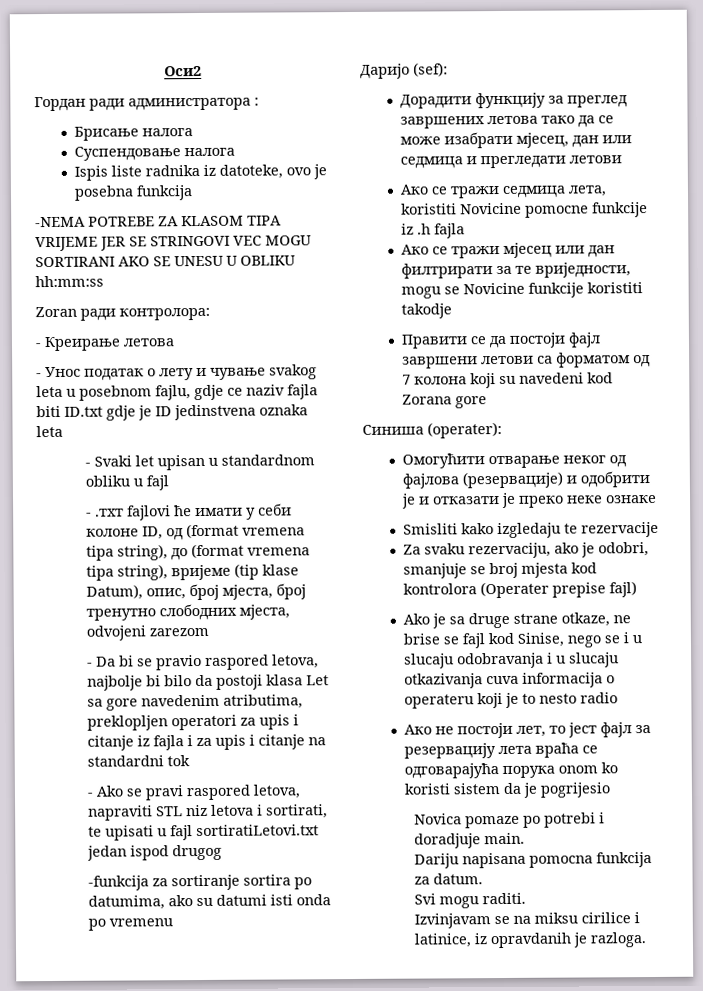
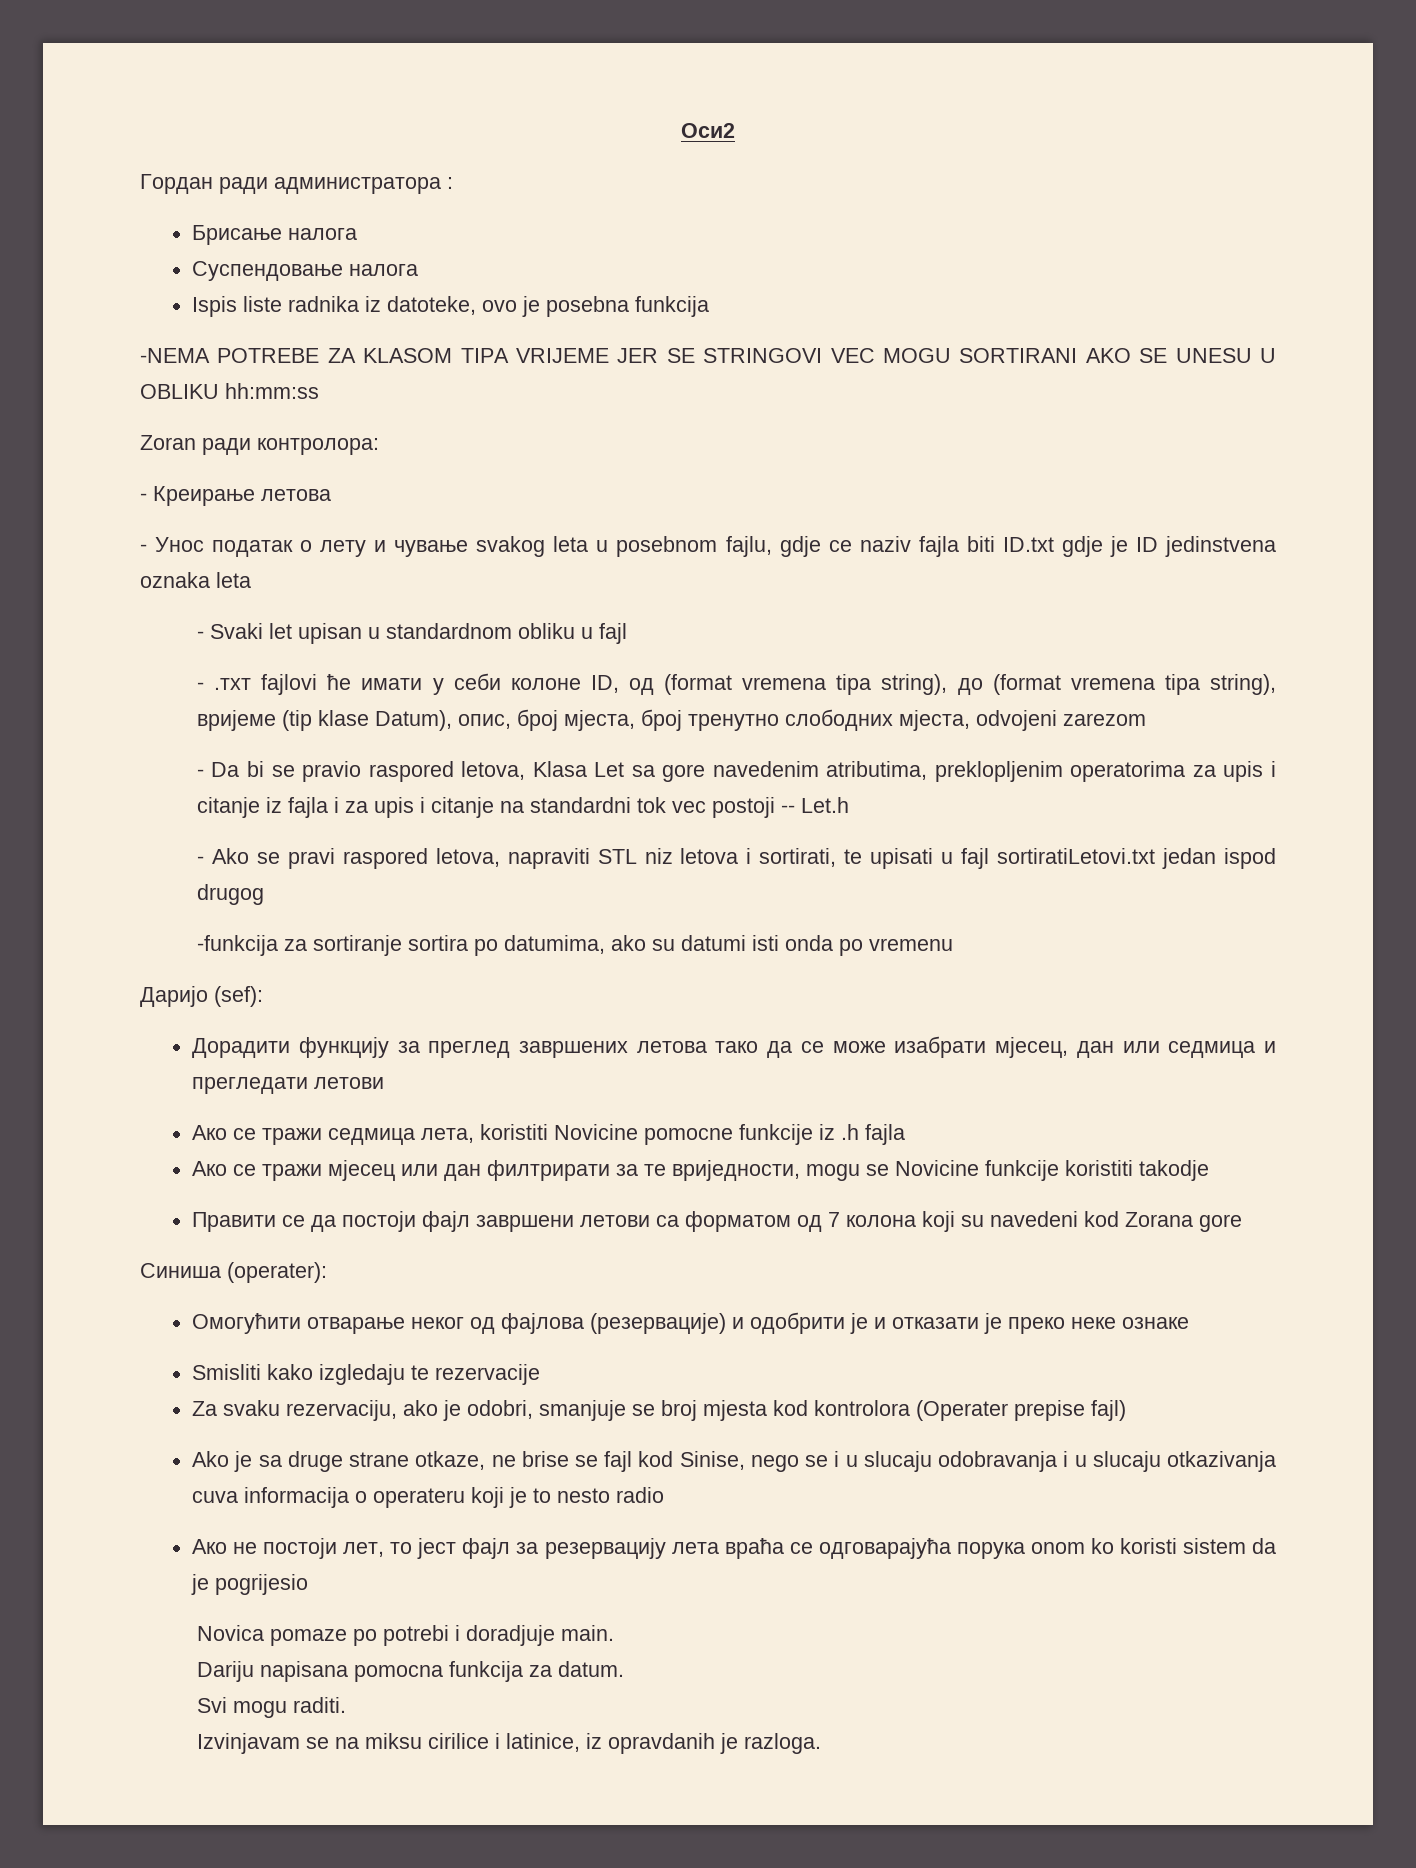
[86,674,303,691] najbolje bi bilo da postoji klasa -> [532,761,587,777] Klasa
[86,714,237,731] preklopljen operatori -> [934,761,1186,782] preklopljenim operatorima
(190, 761) none -> [671,797,849,818] vec postoji -- Let.h

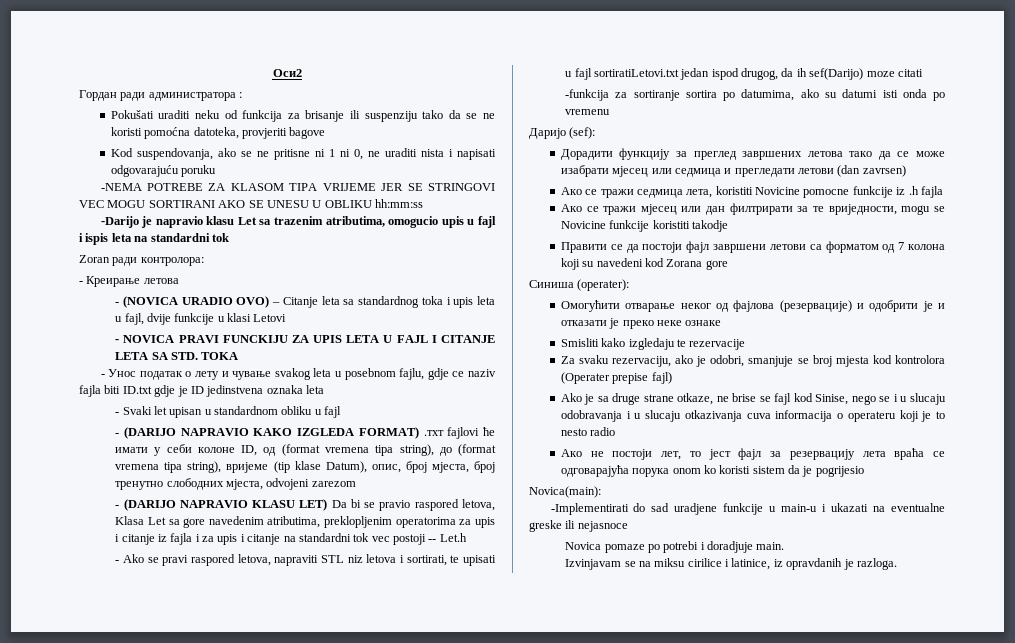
[192,225,358,245] [192,261,419,281] [192,296,710,317] Брисање налога // Суспендовање налога // Ispis liste radnika iz datoteke, ovo je posebna funkcija -> [110,110,496,122] [110,127,326,139] [110,148,497,160] [110,165,217,177] Pokušati uraditi neku od funkcija za brisanje ili suspenziju tako da se ne koristi pomoćna datoteka, provjeriti bagove // Kod suspendovanja, ako se ne pritisne ni 1 ni 0, ne uraditi nista i napisati odgovarajuću poruku
(319, 391) none -> [100,216,496,228] [79,233,229,245] // -Darijo je napravio klasu Let sa trazenim atributima, omogucio upis u fajl i ispis leta na standardni tok
(331, 495) none -> [115,296,495,308] [115,313,287,325] [115,335,495,343] [115,352,239,360] // - (NOVICA URADIO OVO) – Citanje leta sa standardnog toka i upis leta u fajl, dvije funkcije u klasi Letovi // - NOVICA PRAVI FUNCKIJU ZA UPIS LETA U FAJL I CITANJE LETA SA STD. TOKA
(204, 686) none -> [123,427,419,439] (DARIJO NAPRAVIO KAKO IZGLEDA FORMAT)
(204, 773) none -> [123,499,328,511] (DARIJO NAPRAVIO KLASU LET)
[196,884,264,905] drugog -> [741,68,923,80] drugog, da ih sef(Darijo) moze citati
[995,1037,1114,1058] мјесец, дан -> [612,166,649,177] мјесец
(385, 1083) none -> [837,165,906,177] (dan zavrsen)
(309, 1584) none -> [529,486,601,498] [550,503,945,515] [529,520,628,532] // Novica(main): // -Implementirati do sad uradjene funkcije u main-u i ukazati na eventualne greske ili nejasnoce
[196,1661,624,1682] [196,1697,346,1718] // Dariju napisana pomocna funkcija za datum. // Svi mogu raditi. -> (785, 546) none

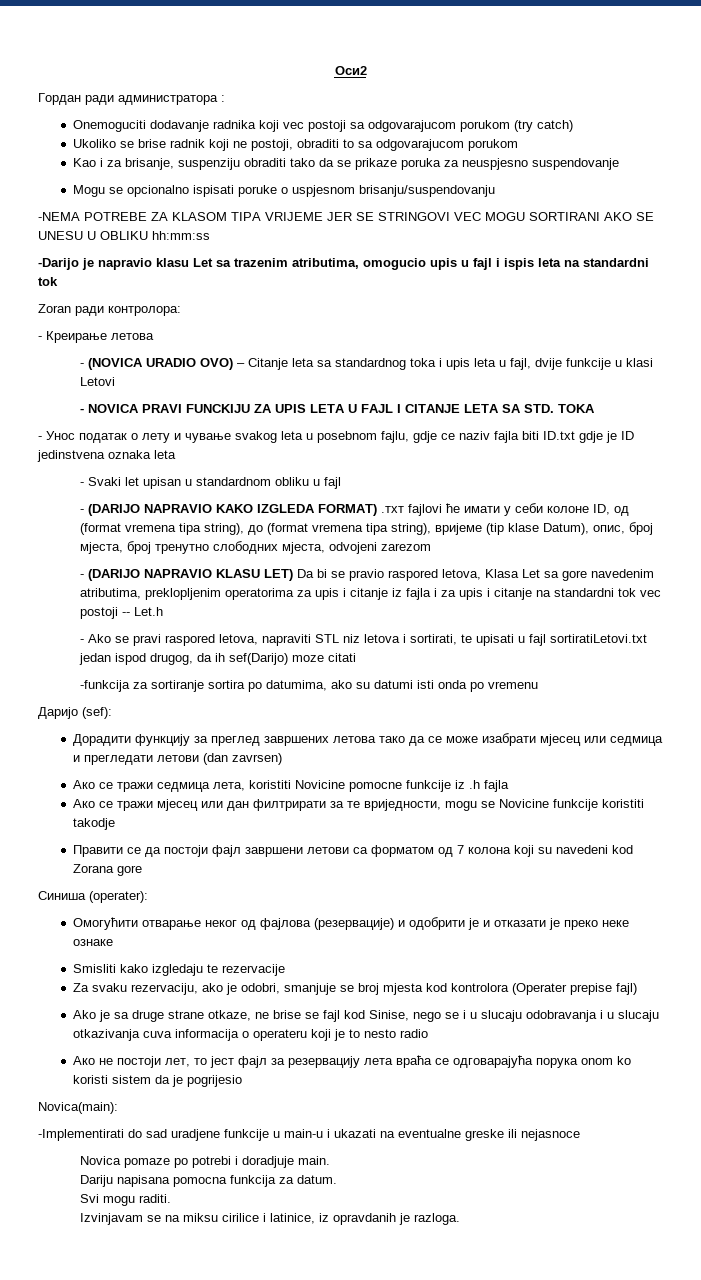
[110,110,496,122] [110,127,326,139] [110,148,497,160] [110,165,217,177] Pokušati uraditi neku od funkcija za brisanje ili suspenziju tako da se ne koristi pomoćna datoteka, provjeriti bagove // Kod suspendovanja, ako se ne pritisne ni 1 ni 0, ne uraditi nista i napisati odgovarajuću poruku -> [73,120,574,132] [73,139,519,151] [73,158,620,170] [73,185,496,197] Onemoguciti dodavanje radnika koji vec postoji sa odgovarajucom porukom (try catch) // Ukoliko se brise radnik koji ne postoji, obraditi to sa odgovarajucom porukom // Kao i za brisanje, suspenziju obraditi tako da se prikaze poruka za neuspjesno suspendovanje // Mogu se opcionalno ispisati poruke o uspjesnom brisanju/suspendovanju
(785, 546) none -> [79,1175,337,1187] [79,1194,171,1206] // Dariju napisana pomocna funkcija za datum. // Svi mogu raditi.

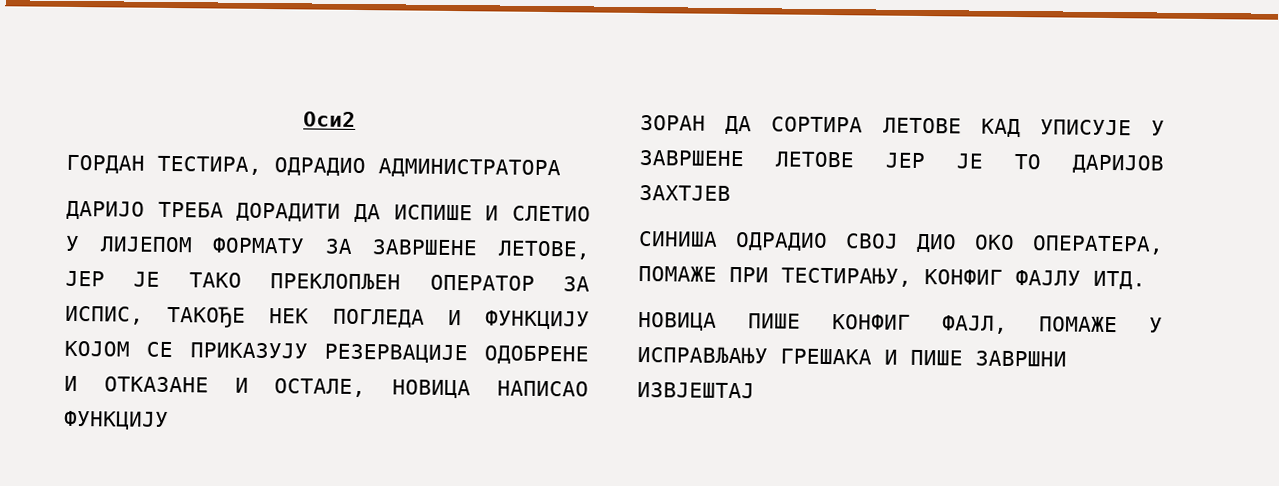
[38,93,225,105] [73,120,574,132] [73,139,519,151] [73,158,620,170] [73,185,496,197] [38,212,654,221] [38,231,210,240] [38,258,649,270] [38,277,58,286] [38,304,181,316] [38,331,154,343] [79,358,653,370] [79,377,115,386] [79,404,595,413] [38,431,634,443] [37,450,176,462] [79,477,341,489] [79,503,629,516] [79,522,653,535] [79,541,431,554] [79,569,654,581] [79,588,661,600] [79,607,163,619] [79,634,647,646] [78,653,356,665] [79,680,538,692] [38,707,112,719] [73,733,664,746] [73,753,283,765] [73,780,510,792] [73,799,645,811] [73,818,116,830] [73,845,634,857] [73,864,143,876] [38,891,148,903] [73,917,630,930] [73,939,114,946] [73,964,286,976] [73,983,638,995] [73,1010,660,1022] [73,1029,429,1041] [73,1055,632,1068] [73,1075,243,1087] [38,1102,118,1114] [38,1129,580,1141] [79,1156,330,1168] [79,1175,337,1187] [79,1194,171,1206] [79,1213,460,1225] Гордан ради администратора : // Onemoguciti dodavanje radnika koji vec postoji sa odgovarajucom porukom (try catch) // Ukoliko se brise radnik koji ne postoji, obraditi to sa odgovarajucom porukom // Kao i za brisanje, suspenziju obraditi tako da se prikaze poruka za neuspjesno suspendovanje // Mogu se opcionalno ispisati poruke o uspjesnom brisanju/suspendovanju // -NEMA POTREBE ZA KLASOM TIPA VRIJEME JER SE STRINGOVI VEC MOGU SORTIRANI AKO SE UNESU U OBLIKU hh:mm:ss // -Darijo je napravio klasu Let sa trazenim atributima, omogucio upis u fajl i ispis leta na standardni tok // Zoran ради контролорa: // - Креирање летова // - (NOVICA URADIO OVO) – Citanje leta sa standardnog toka i upis leta u fajl, dvije funkcije u klasi Letovi // - NOVICA PRAVI FUNCKIJU ZA UPIS LETA U FAJL I CITANJE LETA SA STD. TOKA // - Унос податак о лету и чување svakog leta u posebnom fajlu, gdje ce naziv fajla biti ID.txt gdje je ID jedinstvena oznaka leta // - Svaki let upisan u standardnom obliku u fajl // - (DARIJO NAPRAVIO KAKO IZGLEDA FORMAT) .тхт fajlovi ће имати у себи колоне ID, од (format vremena tipa string), до (format vremena tipa string), вријеме (tip klase Datum), опис, број мјеста, број тренутно слободних мјеста, odvojeni zarezom // - (DARIJO NAPRAVIO KLASU LET) Da bi se pravio raspored letova, Klasa Let sa gore navedenim atributima, preklopljenim operatorima za upis i citanje iz fajla i za upis i citanje na standardni tok vec postoji -- Let.h // - Ako se pravi raspored letova, napraviti STL niz letova i sortirati, te upisati u fajl sortiratiLetovi.txt jedan ispod drugog, da ih sef(Darijo) moze citati // -funkcija za sortiranje sortira po datumima, ako su datumi isti onda po vremenu // Даријо (sef): // Дорадити функцију за преглед завршених летова тако да се може изабрати мјесец или седмица и прегледати летови (dan zavrsen) // Ако се тражи седмица лета, koristiti Novicine pomocne funkcije iz .h fajla // Ако се тражи мјесец или дан филтрирати за те вриједности, mogu se Novicine funkcije koristiti takodje // Правити се да постоји фајл завршени летови са форматом од 7 колона koji su navedeni kod Zorana gore // Синиша (operater): // Омогућити отварање неког од фајлова (резервације) и одобрити је и отказати је преко неке ознаке // Smisliti kako izgledaju te rezervacije // Za svaku rezervaciju, ako je odobri, smanjuje se broj mjesta kod kontrolora (Operater prepise fajl) // Ako je sa druge strane otkaze, ne brise se fajl kod Sinise, nego se i u slucaju odobravanja i u slucaju otkazivanja cuva informacija o operateru koji je to nesto radio // Ако не постоји лет, то јест фајл за резервацију лета враћа се одговарајућа порука onom ko koristi sistem da je pogrijesio // Novica(main): // -Implementirati do sad uradjene funkcije u main-u i ukazati na eventualne greske ili nejasnoce // Novica pomaze po potrebi i doradjuje main. // Dariju napisana pomocna funkcija za datum. // Svi mogu raditi. // Izvinjavam se na miksu cirilice i latinice, iz opravdanih je razloga. -> [66,154,561,179] [66,200,592,223] [65,235,591,260] [65,270,590,292] [65,305,590,330] [64,340,589,365] [64,375,589,399] [63,410,169,430] [640,115,1165,138] [639,149,1164,174] [639,184,731,201] [638,230,1164,255] [638,265,1146,290] [638,311,1163,334] [637,345,1067,367] [637,381,755,399] ГОРДАН ТЕСТИРА, ОДРАДИО АДМИНИСТРАТОРА // ДАРИЈО ТРЕБА ДОРАДИТИ ДА ИСПИШЕ И СЛЕТИО У ЛИЈЕПОМ ФОРМАТУ ЗА ЗАВРШЕНЕ ЛЕТОВЕ, ЈЕР ЈЕ ТАКО ПРЕКЛОПЉЕН ОПЕРАТОР ЗА ИСПИС, ТАКОЂЕ НЕК ПОГЛЕДА И ФУНКЦИЈУ КОЈОМ СЕ ПРИКАЗУЈУ РЕЗЕРВАЦИЈЕ ОДОБРЕНЕ И ОТКАЗАНЕ И ОСТАЛЕ, НОВИЦА НАПИСАО ФУНКЦИЈУ // ЗОРАН ДА СОРТИРА ЛЕТОВЕ КАД УПИСУЈЕ У ЗАВРШЕНЕ ЛЕТОВЕ ЈЕР ЈЕ ТО ДАРИЈОВ ЗАХТЈЕВ // СИНИША ОДРАДИО СВОЈ ДИО ОКО ОПЕРАТЕРА, ПОМАЖЕ ПРИ ТЕСТИРАЊУ, КОНФИГ ФАЈЛУ ИТД. // НОВИЦА ПИШЕ КОНФИГ ФАЈЛ, ПОМАЖЕ У ИСПРАВЉАЊУ ГРЕШАКА И ПИШЕ ЗАВРШНИ ИЗВЈЕШТАЈ

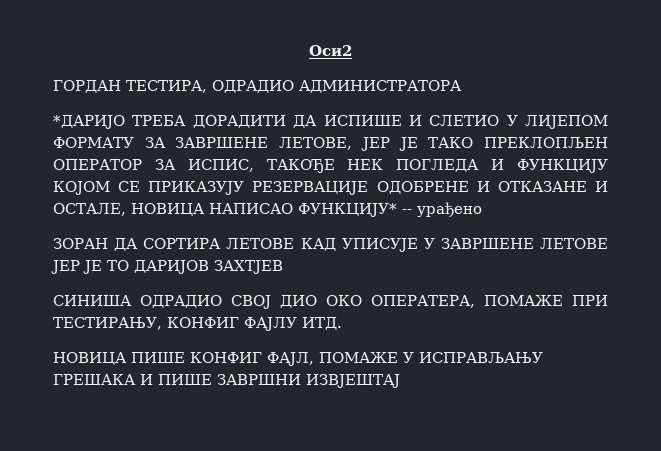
[66,200,145,220] ДАРИЈО -> [53,115,125,129] *ДАРИЈО
[63,410,169,430] ФУНКЦИЈУ -> [298,202,482,218] ФУНКЦИЈУ* -- урађено

